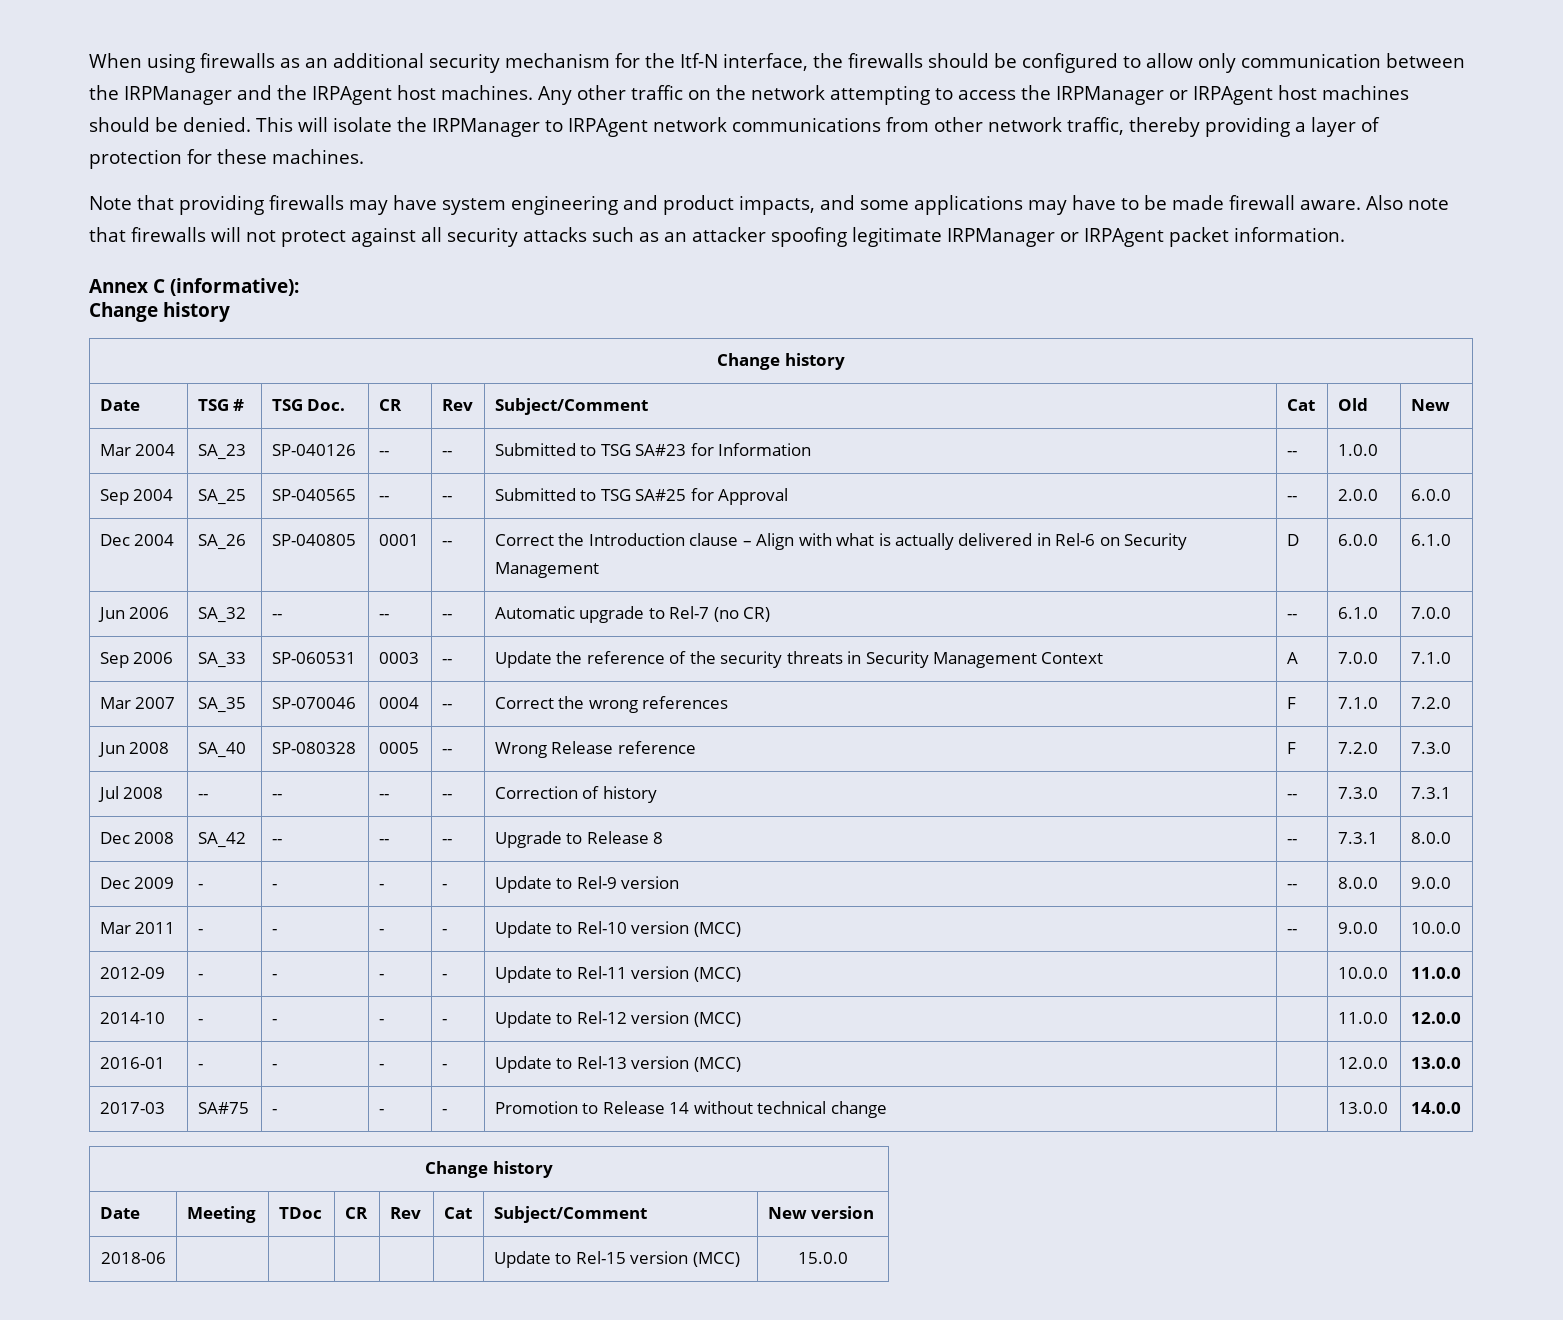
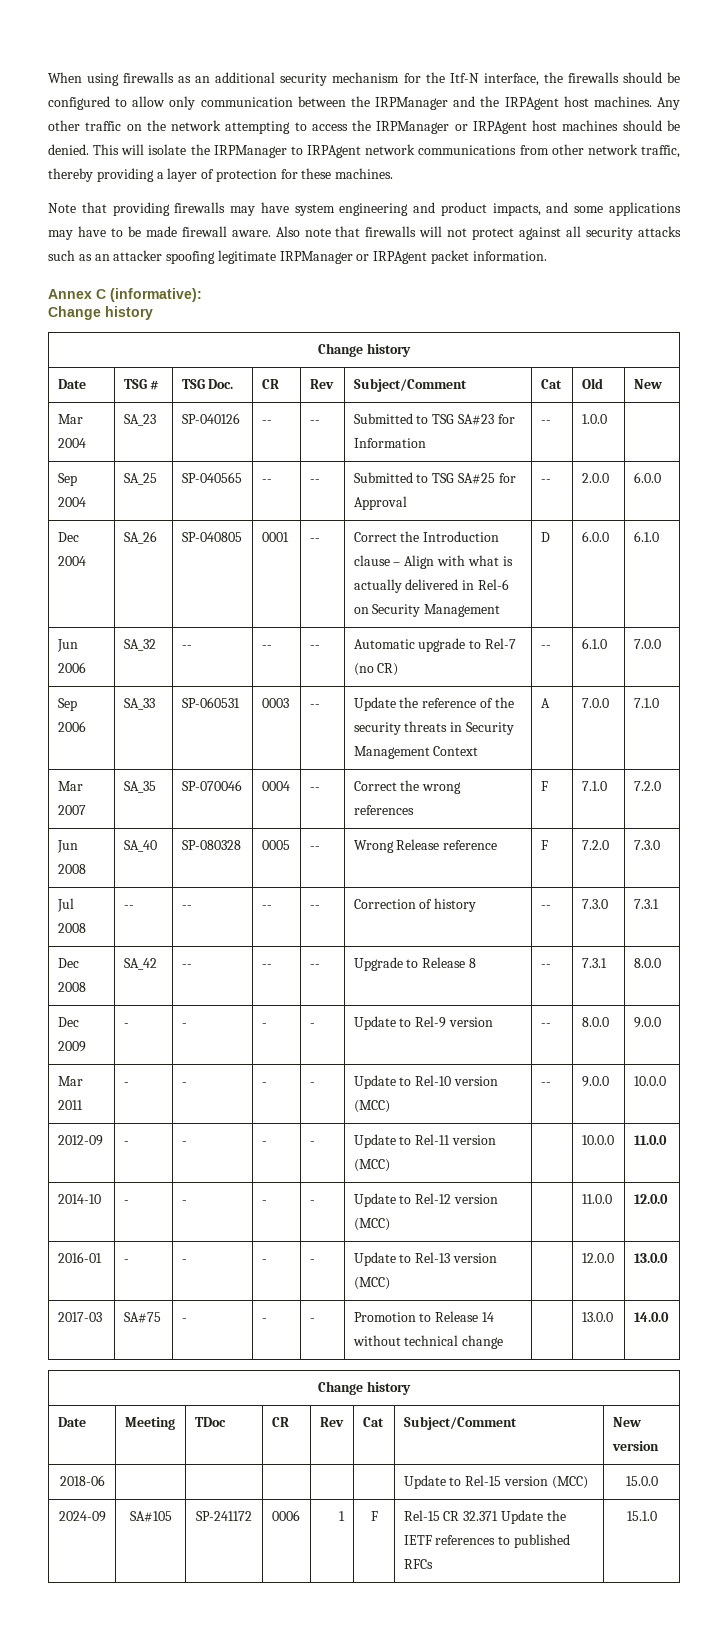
(848, 1258) none -> [58,1511,106,1522] [129,1511,172,1522] [196,1511,252,1521] [271,1510,300,1521] [339,1511,346,1521] [370,1511,378,1521] [403,1510,566,1524] [403,1534,571,1548] [403,1559,433,1569] [626,1511,657,1521] // 2024-09 | SA#105 | SP-241172 | 0006 | 1 | F | Rel-15 CR 32.371 Update the IETF references to published RFCs | 15.1.0

